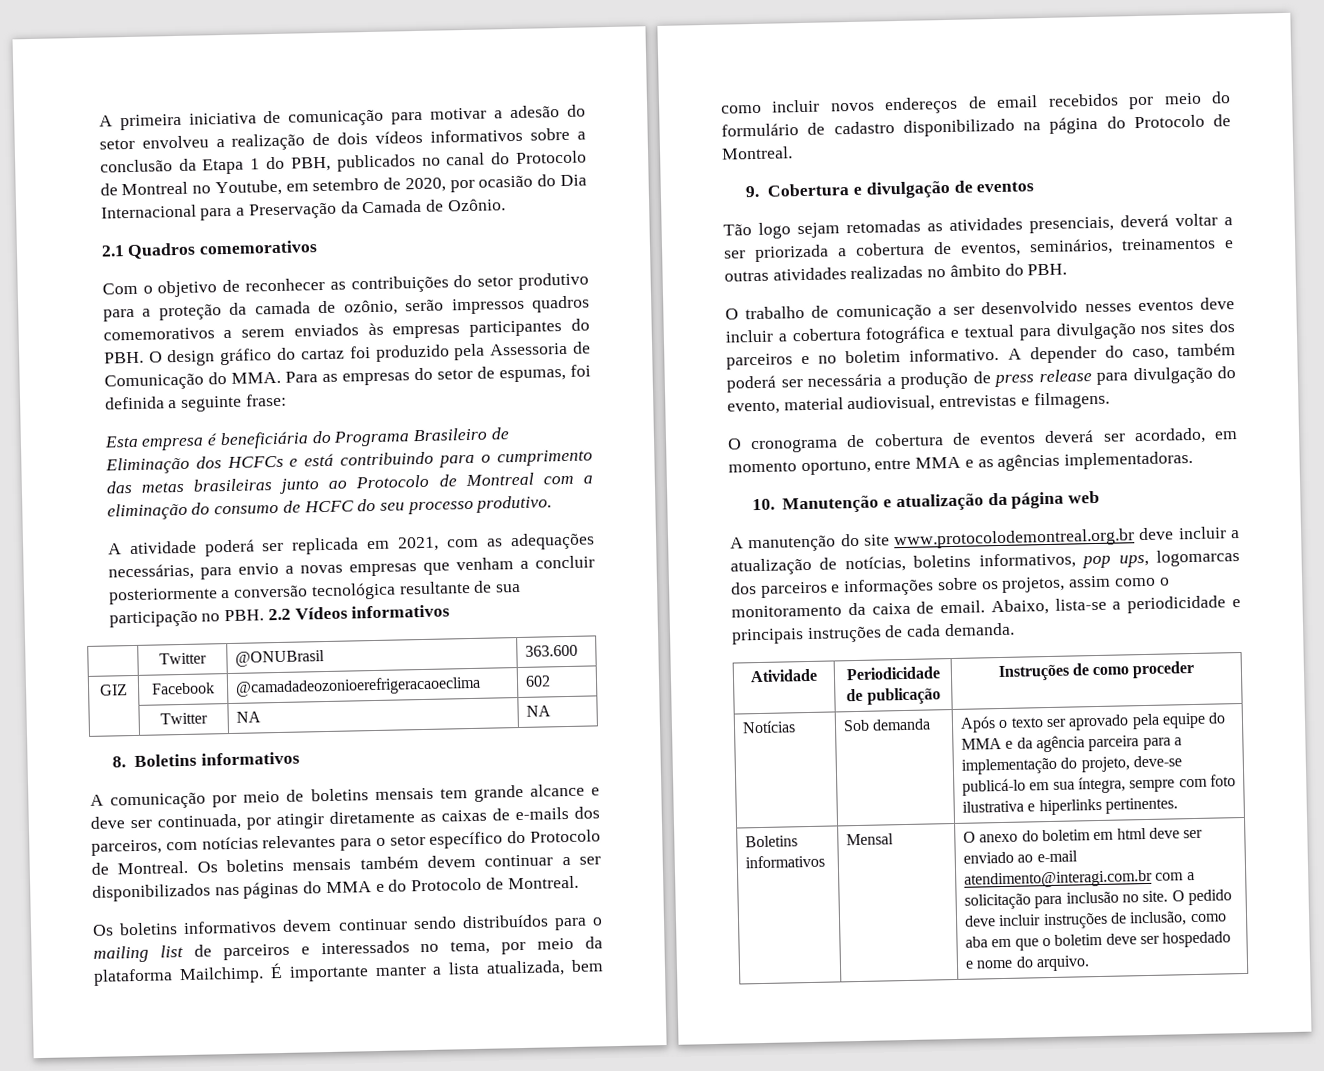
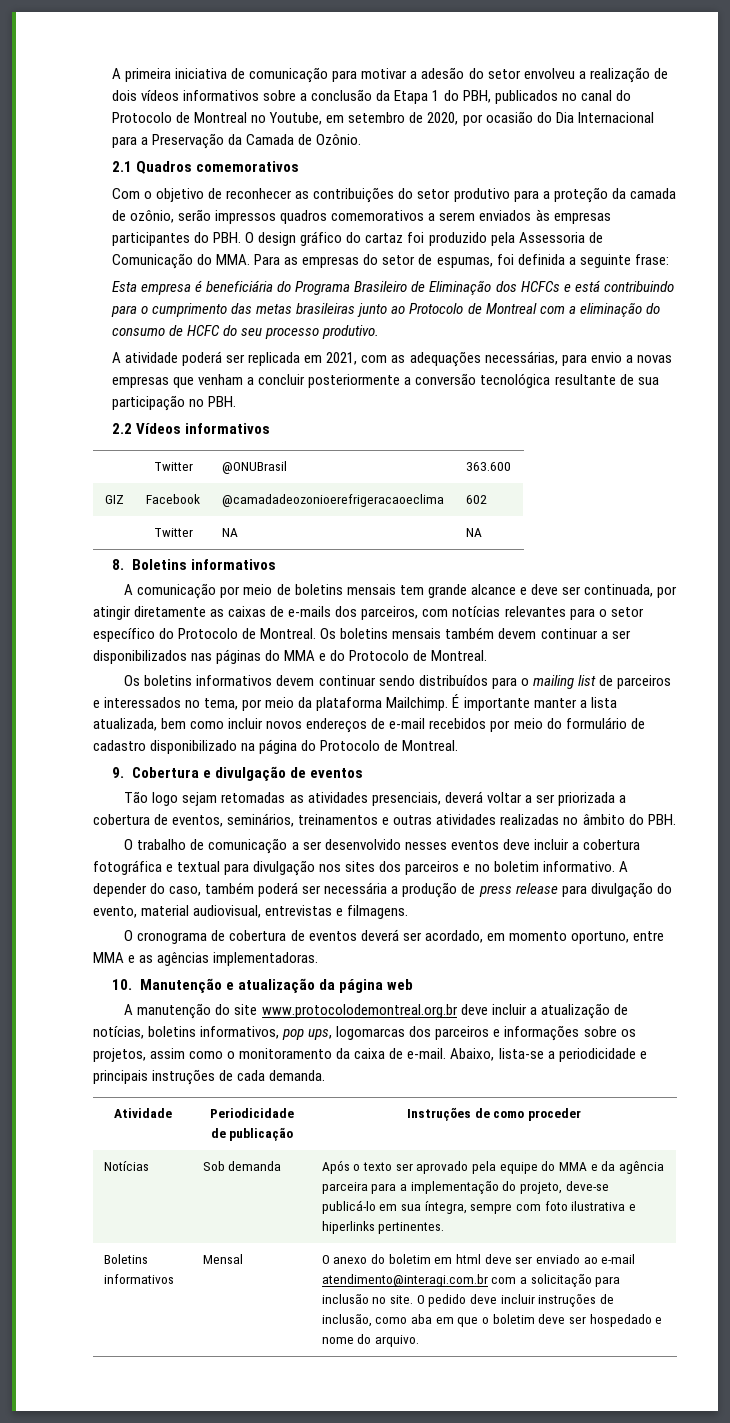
(265, 615) none -> (237, 401) //
[996,95,1039,108] email -> [389,718,426,729] e-mail
[940,600,986,614] email. -> [407,1048,447,1059] e-mail.

